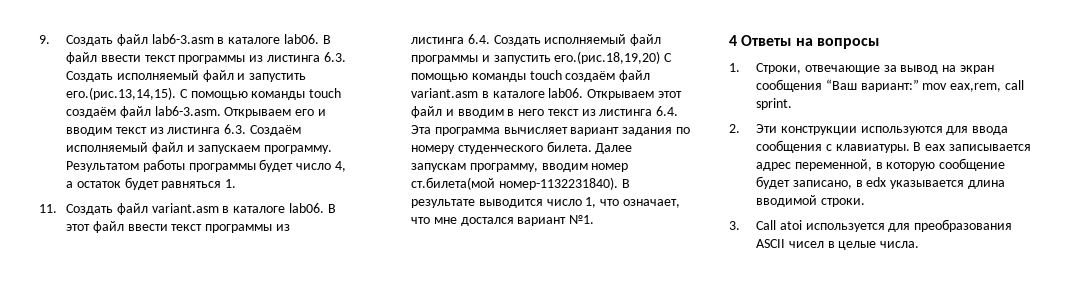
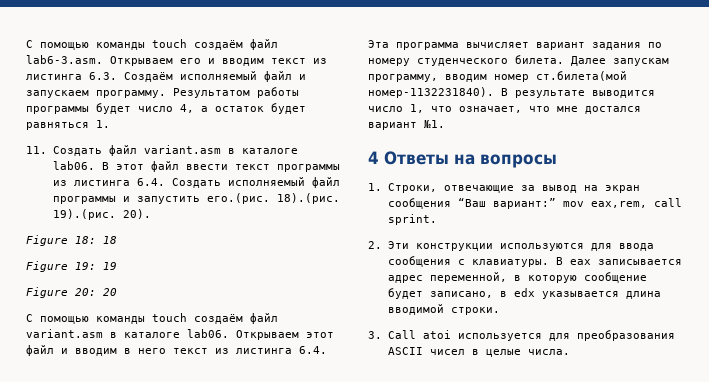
[39,34,331,46] [65,52,346,64] [65,70,307,82] [65,87,176,100] 9. Создать файл lab6-3.asm в каталоге lab06. В файл ввести текст программы из листинга 6.3. Создать исполняемый файл и запустить его.(рис.13,14,15). -> (26, 44) none
[554,51,661,64] его.(рис.18,19,20) -> [206,193,340,204] [52,209,151,220] [26,235,117,246] [26,261,117,272] [26,287,117,298] его.(рис. 18).(рис. 19).(рис. 20). // Figure 18: 18 // Figure 19: 19 // Figure 20: 20 //

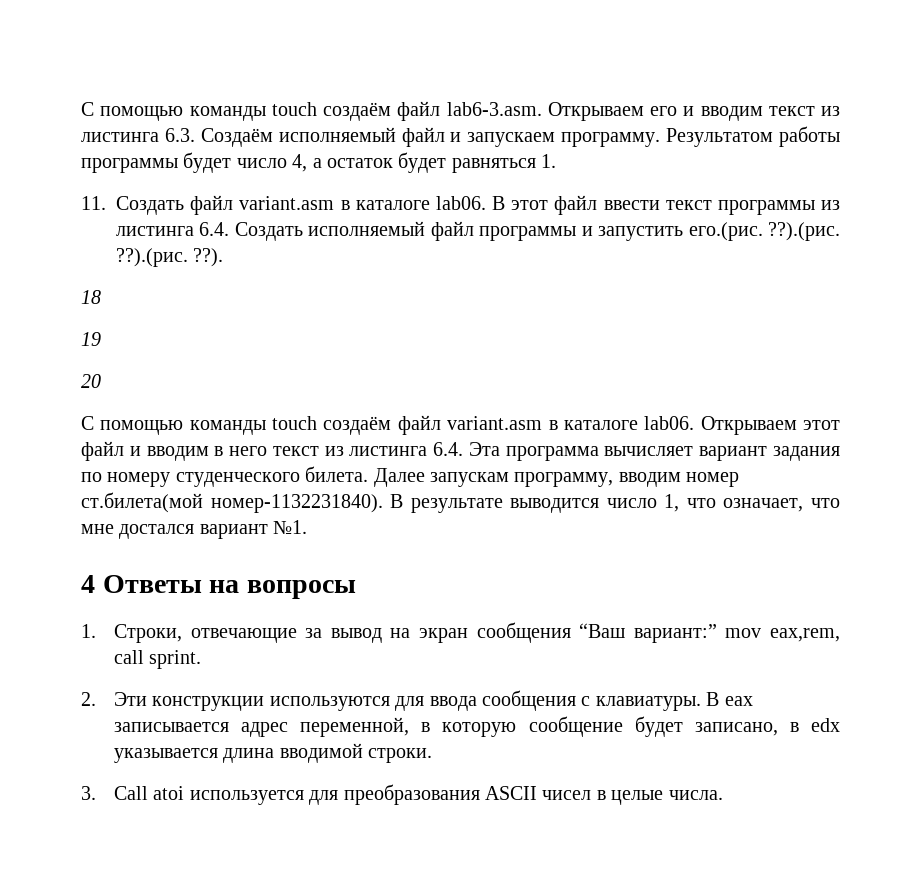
[276,193,340,204] [52,209,151,220] [26,235,96,246] 18).(рис. 19).(рис. 20). // Figure 18: -> [768,222,840,241] [116,248,224,267] ??).(рис. ??).(рис. ??). //
[26,261,96,272] Figure 19: -> (101, 297) none
[26,287,96,298] Figure 20: -> (101, 339) none

